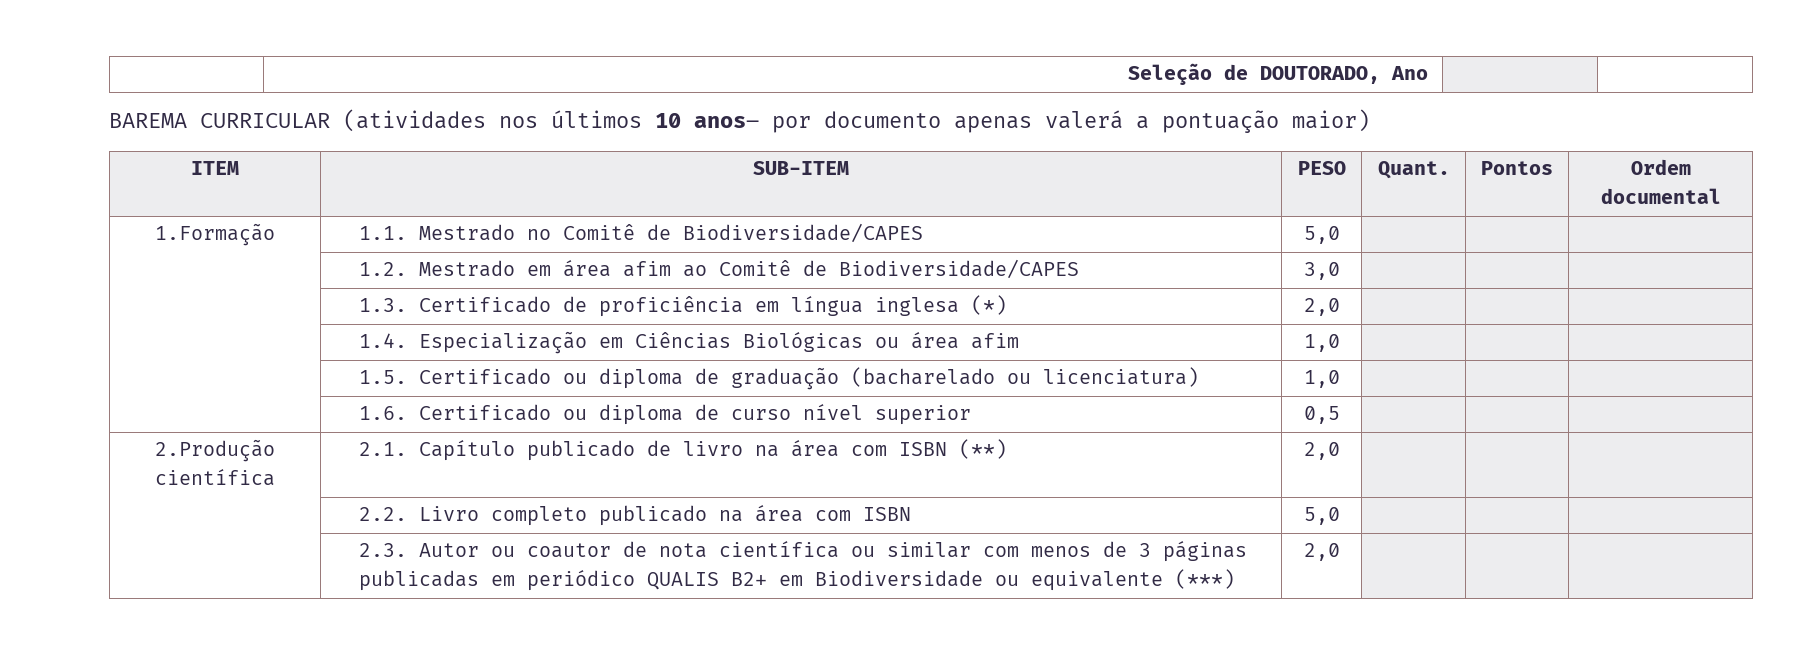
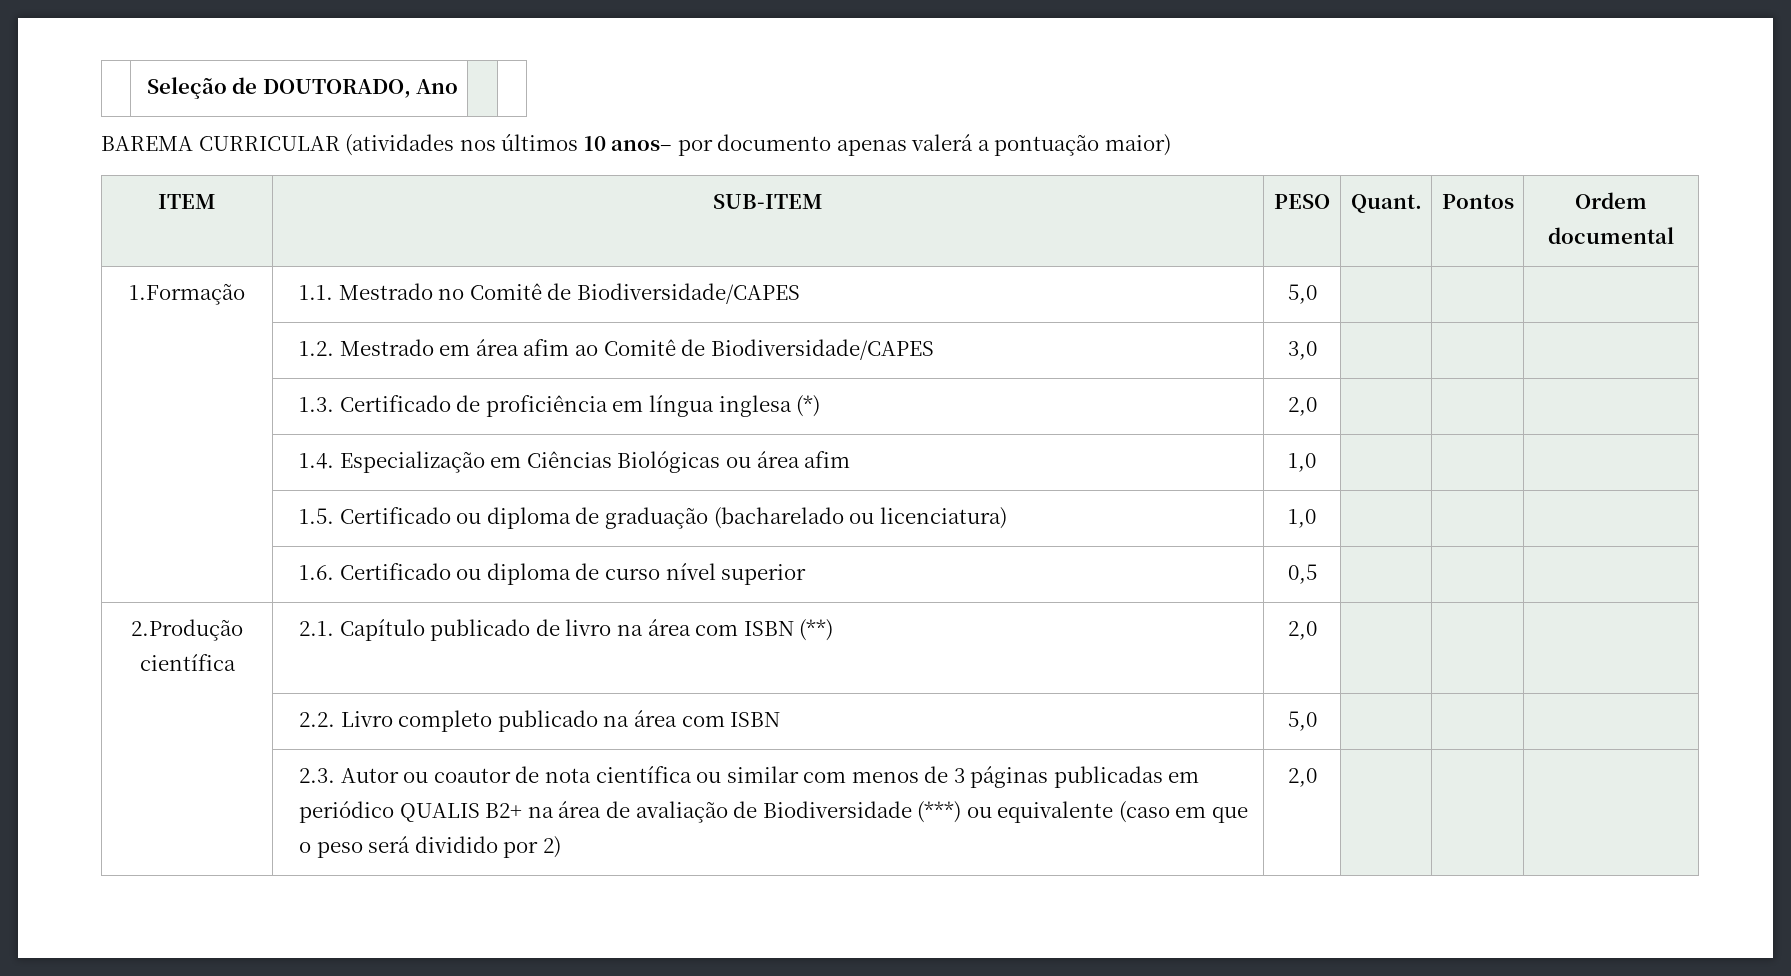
[779,569,1236,591] em Biodiversidade ou equivalente (***) -> [527,801,1248,823] [299,836,561,858] na área de avaliação de Biodiversidade (***) ou equivalente (caso em que o peso será dividido por 2)

